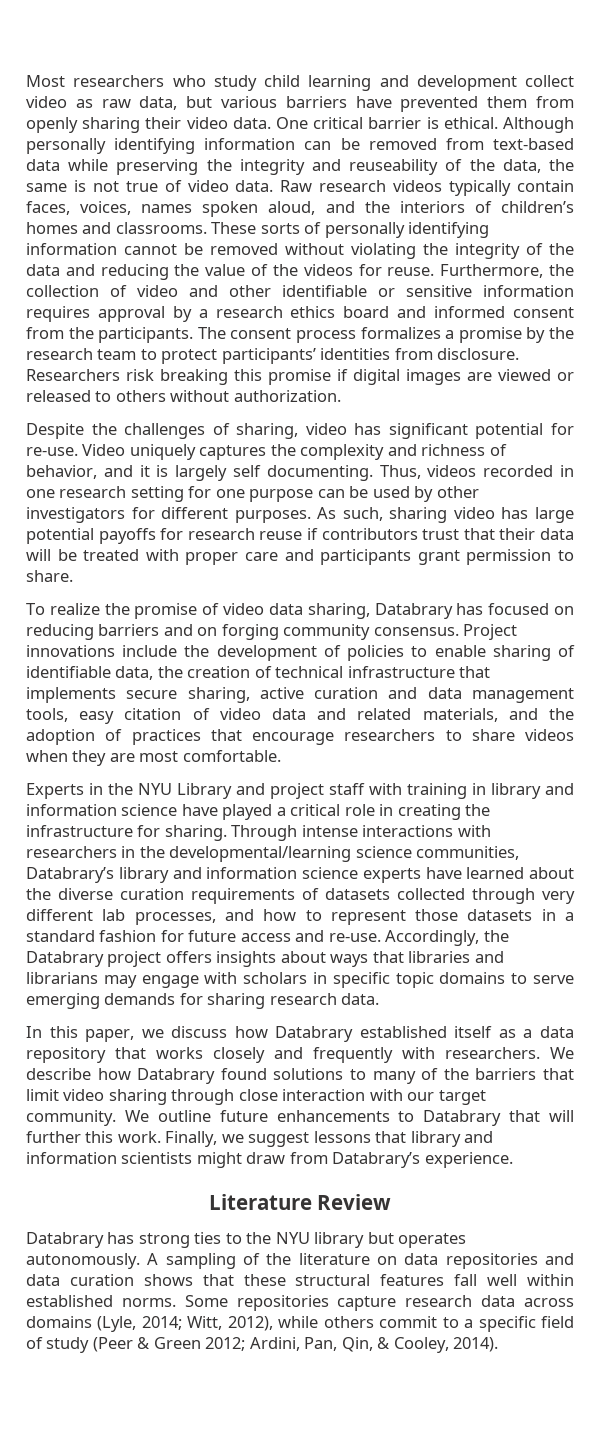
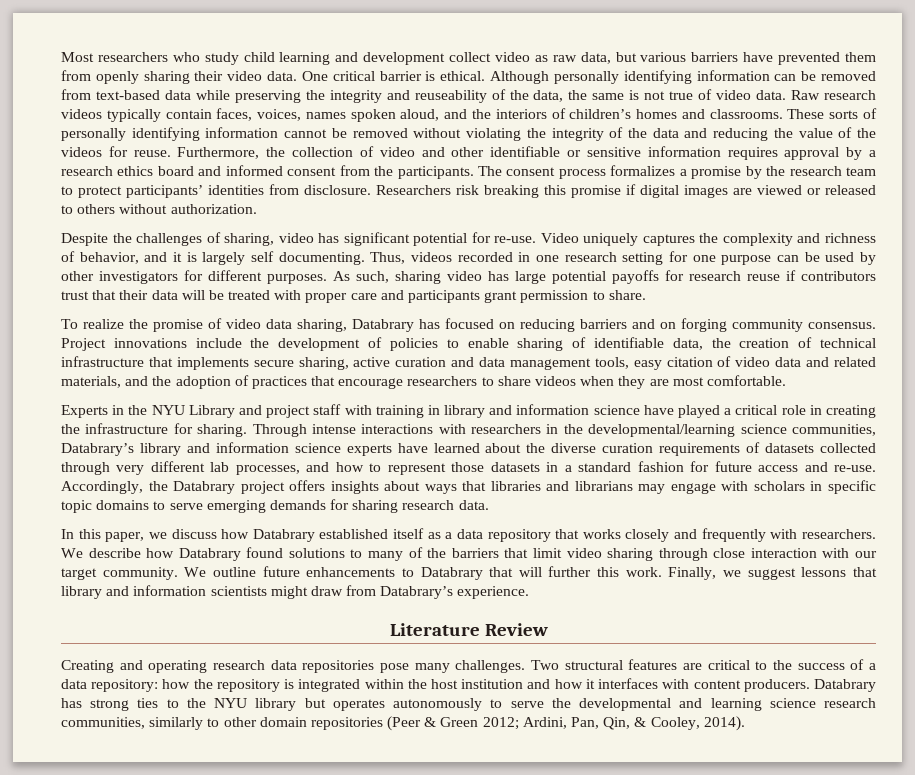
(392, 1202) none -> [61,659,876,673] [61,678,810,692] Creating and operating research data repositories pose many challenges. Two structural features are critical to the success of a data repository: how the repository is integrated within the host institution and how it interfaces with content producers.
[26,1253,574,1269] [26,1274,575,1286] [26,1295,575,1311] [26,1316,574,1332] [26,1337,90,1353] autonomously. A sampling of the literature on data repositories and data curation shows that these structural features fall well within established norms. Some repositories capture research data across domains (Lyle, 2014; Witt, 2012), while others commit to a specific field of study -> [393,698,877,711] [61,717,383,730] autonomously to serve the developmental and learning science research communities, similarly to other domain repositories

